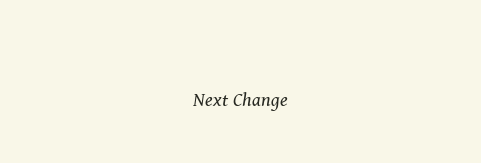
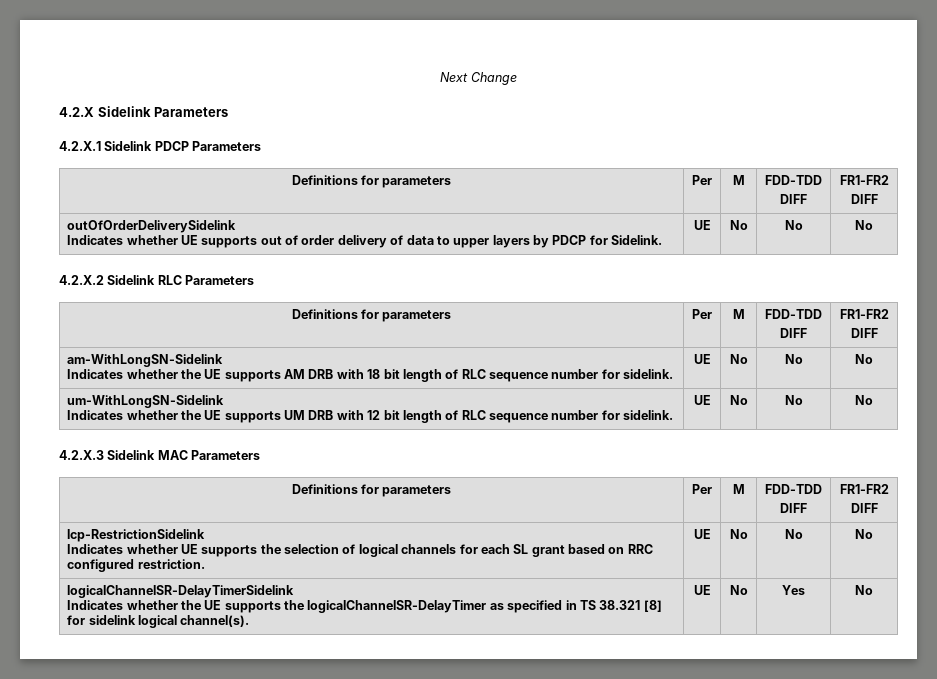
(288, 101) none -> [59,106,229,117] [59,141,262,151] [291,175,452,188] [692,175,712,185] [732,175,745,185] [765,175,822,185] [780,194,807,204] [839,175,889,185] [850,194,878,204] [67,220,237,233] [67,235,663,248] [693,220,711,230] [729,220,748,230] [784,220,803,230] [855,220,873,230] [59,275,255,285] [291,309,452,322] [692,309,712,319] [732,309,745,319] [765,309,822,319] [780,328,807,338] [839,309,889,319] [850,328,878,338] [67,354,224,367] [67,369,674,382] [693,354,711,364] [729,354,748,364] [784,354,803,364] [855,354,873,364] [67,395,225,408] [67,410,674,423] [693,395,711,405] [729,395,748,405] [784,395,803,405] [855,395,873,405] [59,450,261,460] [291,484,452,497] [692,484,712,494] [732,484,745,494] [765,484,822,494] [780,503,807,513] [839,484,889,494] [850,503,878,513] [67,529,206,542] [67,544,653,557] [67,559,205,572] [693,529,711,539] [729,529,748,539] [784,529,803,539] [855,529,873,539] [67,585,295,598] [67,600,662,613] [67,615,250,628] [693,585,711,595] [729,585,748,595] [782,585,805,595] [855,585,873,595] // 4.2.X Sidelink Parameters // 4.2.X.1 Sidelink PDCP Parameters // Definitions for parameters | Per | M | FDD-TDD // DIFF | FR1-FR2 // DIFF // outOfOrderDeliverySidelink // Indicates whether UE supports out of order delivery of data to upper layers by PDCP for Sidelink. | UE | No | No | No // 4.2.X.2 Sidelink RLC Parameters // Definitions for parameters | Per | M | FDD-TDD // DIFF | FR1-FR2 // DIFF // am-WithLongSN-Sidelink // Indicates whether the UE supports AM DRB with 18 bit length of RLC sequence number for sidelink. | UE | No | No | No // um-WithLongSN-Sidelink // Indicates whether the UE supports UM DRB with 12 bit length of RLC sequence number for sidelink. | UE | No | No | No // 4.2.X.3 Sidelink MAC Parameters // Definitions for parameters | Per | M | FDD-TDD // DIFF | FR1-FR2 // DIFF // lcp-RestrictionSidelink // Indicates whether UE supports the selection of logical channels for each SL grant based on RRC configured restriction. | UE | No | No | No // logicalChannelSR-DelayTimerSidelink // Indicates whether the UE supports the logicalChannelSR-DelayTimer as specified in TS 38.321 [8] for sidelink logical channel(s). | UE | No | Yes | No

